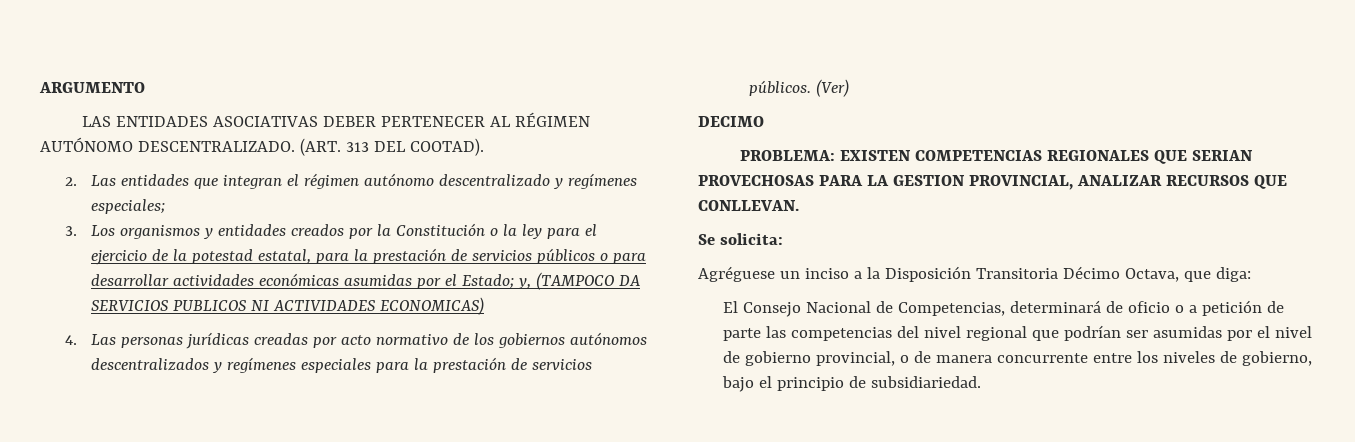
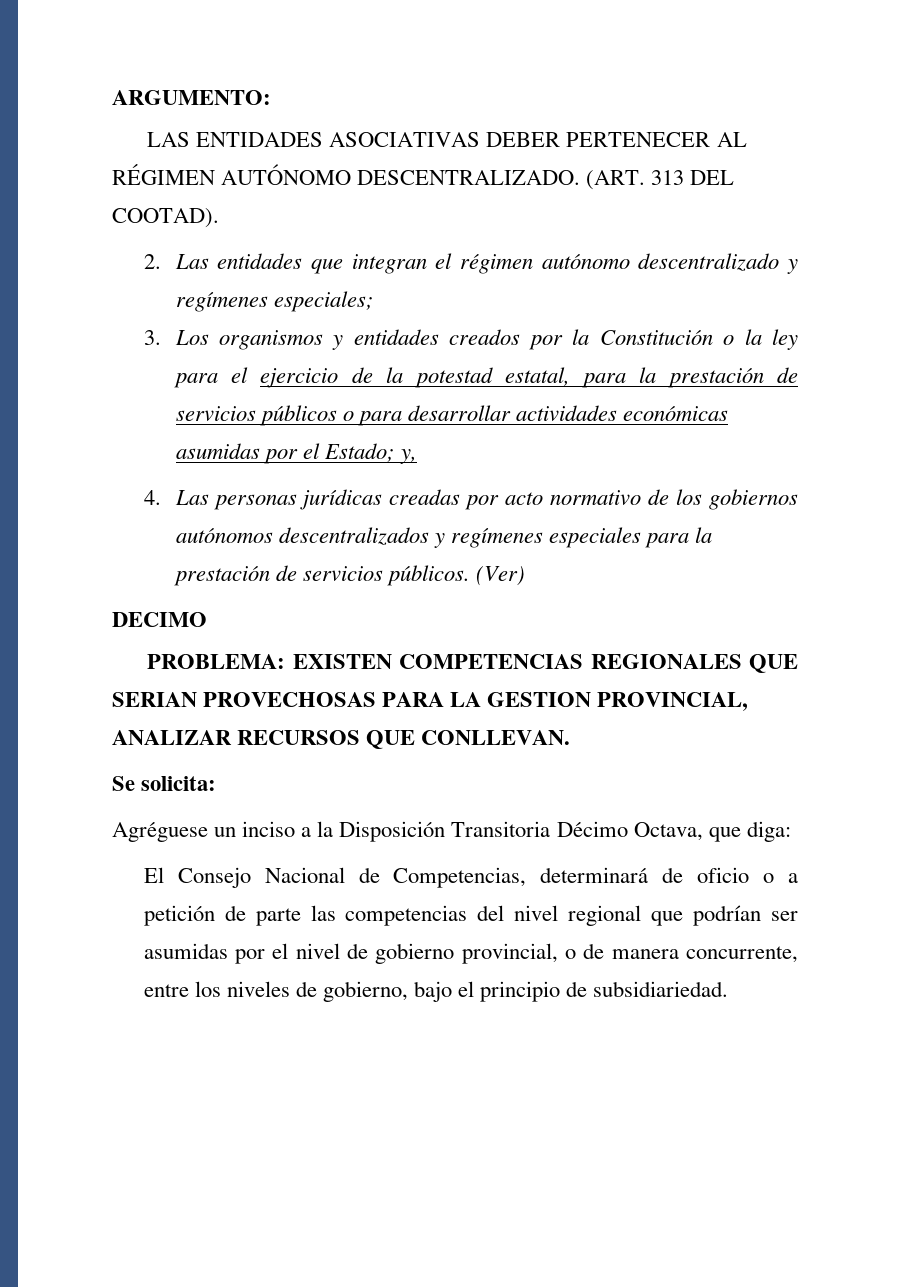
[39,82,145,93] ARGUMENTO -> [112,90,271,105] ARGUMENTO:
[535,272,640,290] [90,297,484,315] (TAMPOCO DA SERVICIOS PUBLICOS NI ACTIVIDADES ECONOMICAS) -> (417, 456) none
[997,353,1089,363] concurrente -> [686,946,799,963] concurrente,

